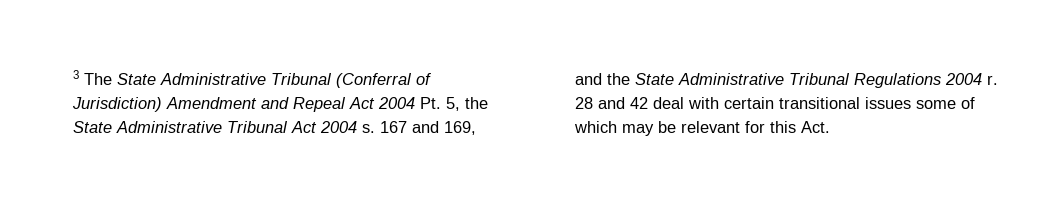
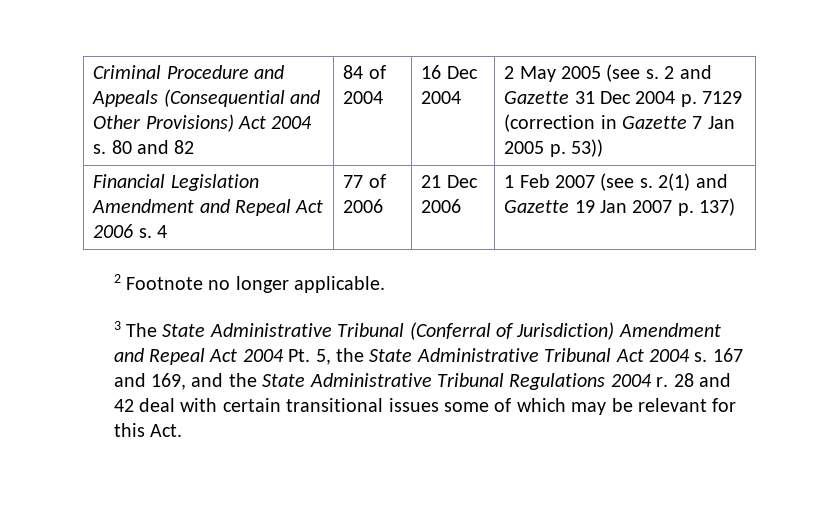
(73, 74) none -> [93,65,284,79] [92,89,320,107] [93,114,313,132] [93,140,195,154] [343,65,386,79] [343,91,384,104] [421,65,478,79] [421,91,462,104] [504,64,712,82] [504,91,743,107] [504,114,735,132] [504,139,603,157] [93,174,259,191] [92,199,324,216] [93,224,167,238] [343,174,386,188] [343,199,384,213] [421,175,478,188] [421,199,462,213] [504,173,728,191] [504,198,736,216] [113,274,386,293] Criminal Procedure and Appeals (Consequential and Other Provisions) Act 2004 s. 80 and 82 | 84 of 2004 | 16 Dec 2004 | 2 May 2005 (see s. 2 and Gazette 31 Dec 2004 p. 7129 (correction in Gazette 7 Jan 2005 p. 53)) // Financial Legislation Amendment and Repeal Act 2006 s. 4 | 77 of 2006 | 21 Dec 2006 | 1 Feb 2007 (see s. 2(1) and Gazette 19 Jan 2007 p. 137) // 2 Footnote no longer applicable. //

